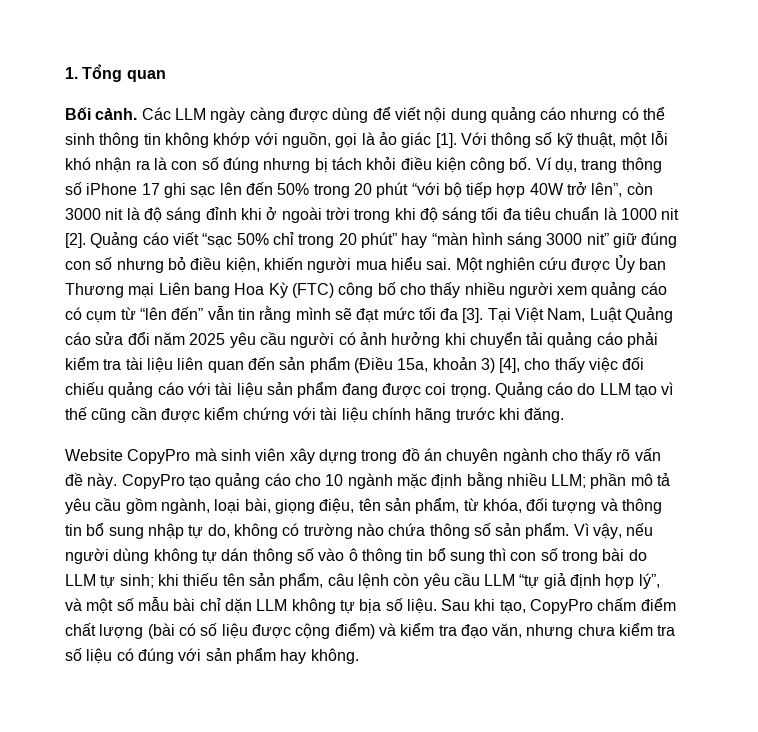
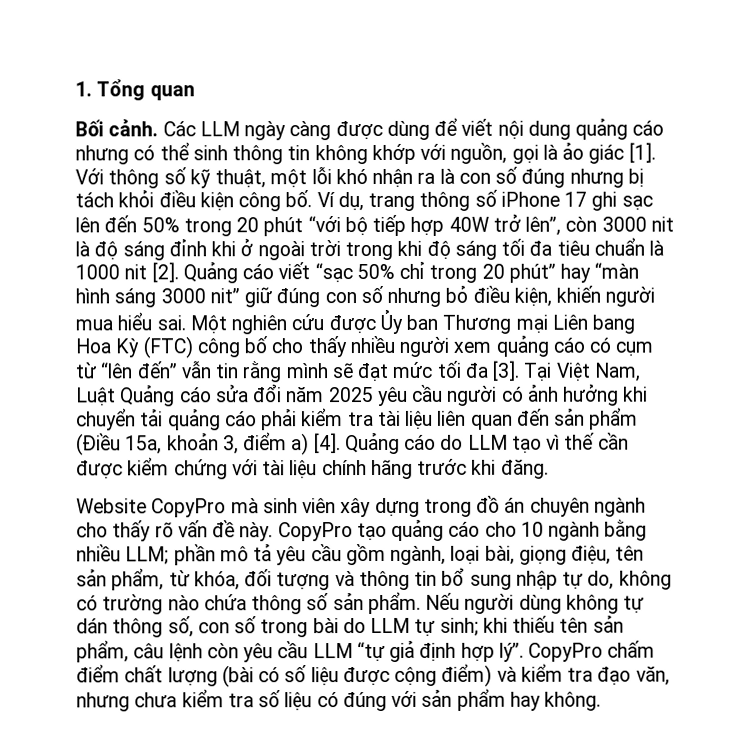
[480,357,645,373] [65,382,491,398] 3) [4], cho thấy việc đối chiếu quảng cáo với tài liệu sản phẩm đang được coi trọng. -> [222,432,341,456] 3, điểm a) [4].
[91,408,127,423] cũng -> (596, 441) none
[396,473,463,489] mặc định -> (601, 531) none
[573,523,654,539] Vì vậy, nếu -> [425,592,461,610] Nếu
[296,548,507,564] số vào ô thông tin bổ sung thì -> [167,616,194,638] số,
[638,573,660,589] [65,597,526,614] lý”, và một số mẫu bài chỉ dặn LLM không tự bịa số liệu. Sau khi tạo, -> [498,642,524,662] lý”.

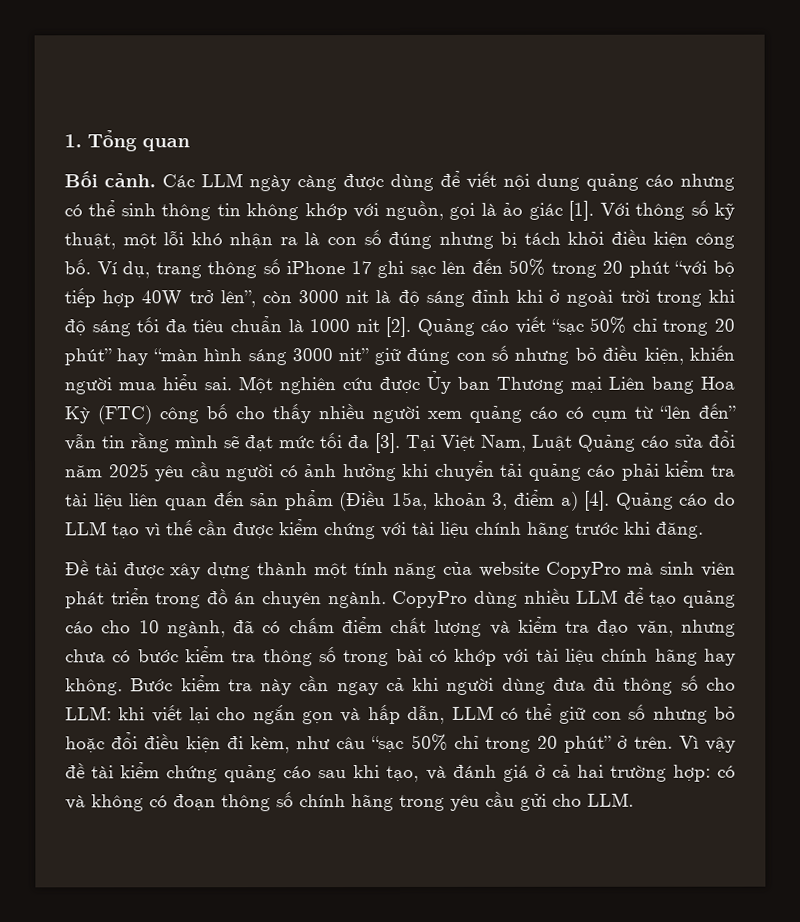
[76,498,147,514] Website -> [65,559,540,580] Đề tài được xây dựng thành một tính năng của website
[340,497,420,518] xây dựng -> [65,588,150,609] phát triển
[593,497,646,517] [76,520,353,542] ngành cho thấy rõ vấn đề này. CopyPro -> [327,587,644,609] ngành. CopyPro dùng nhiều LLM để
[548,519,648,541] [76,543,645,566] [76,567,672,591] [76,591,645,615] [76,615,624,638] [76,640,656,663] [76,663,493,688] ngành bằng nhiều LLM; phần mô tả yêu cầu gồm ngành, loại bài, giọng điệu, tên sản phẩm, từ khóa, đối tượng và thông tin bổ sung nhập tự do, không có trường nào chứa thông số sản phẩm. Nếu người dùng không tự dán thông số, con số trong bài do LLM tự sinh; khi thiếu tên sản phẩm, câu lệnh còn yêu cầu LLM “tự giả định hợp lý”. CopyPro chấm điểm chất lượng (bài có số liệu được cộng điểm) -> [166,616,483,638] ngành, đã có chấm điểm chất lượng
[181,688,602,712] kiểm tra số liệu có đúng với sản phẩm hay không. -> [112,646,736,667] [65,674,736,696] [65,703,737,725] [65,732,736,754] [65,762,736,783] [65,790,634,812] có bước kiểm tra thông số trong bài có khớp với tài liệu chính hãng hay không. Bước kiểm tra này cần ngay cả khi người dùng đưa đủ thông số cho LLM: khi viết lại cho ngắn gọn và hấp dẫn, LLM có thể giữ con số nhưng bỏ hoặc đổi điều kiện đi kèm, như câu “sạc 50% chỉ trong 20 phút” ở trên. Vì vậy đề tài kiểm chứng quảng cáo sau khi tạo, và đánh giá ở cả hai trường hợp: có và không có đoạn thông số chính hãng trong yêu cầu gửi cho LLM.

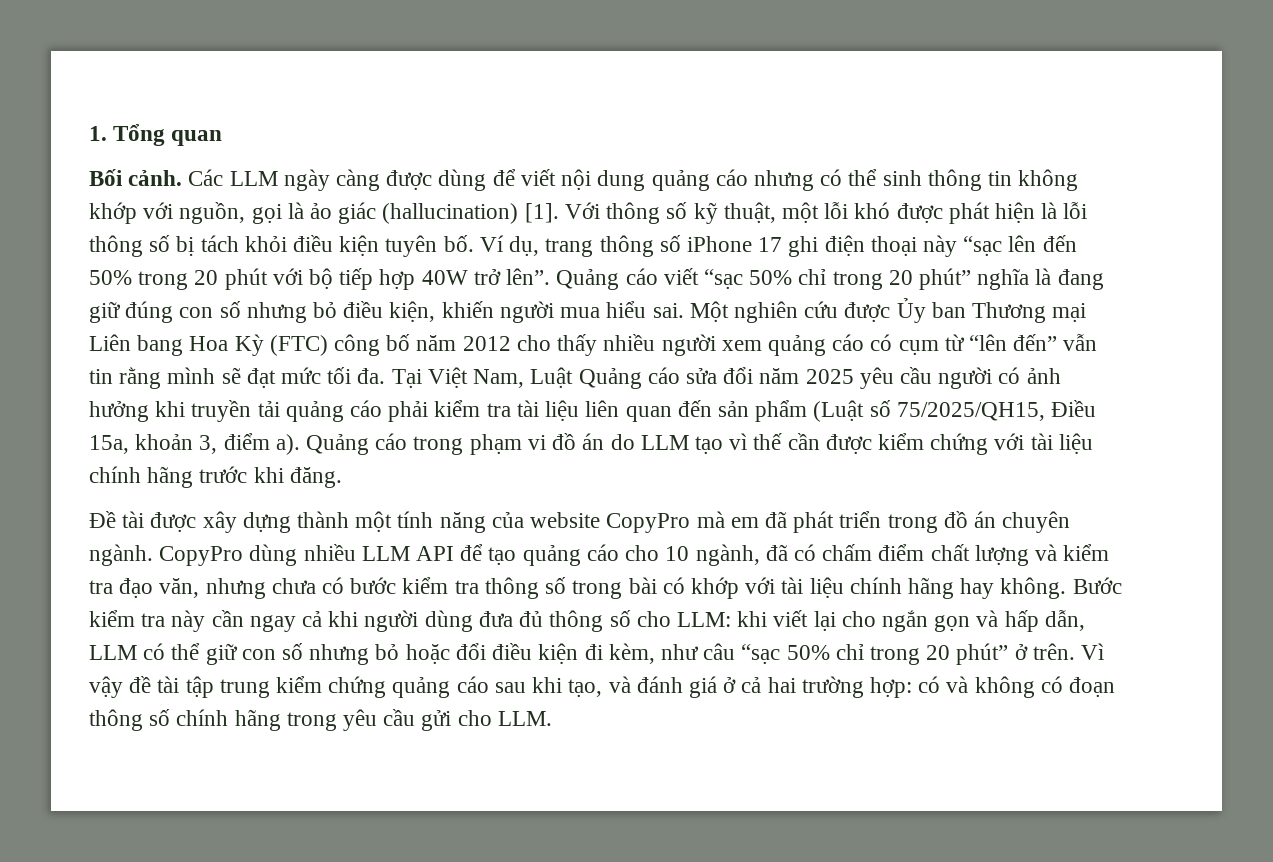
(563, 211) none -> [382,203,519,224] (hallucination)
[229,229,494,250] nhận ra là con số đúng nhưng -> [896,202,1088,224] [89,235,171,257] được phát hiện là lỗi thông số
[695,232,735,249] công -> [385,235,438,257] tuyên
[409,265,436,277] sạc -> [824,235,1003,257] điện thoại này “sạc
[674,260,708,276] “với -> [272,268,303,285] với
[219,289,735,308] [64,316,412,338] lên”, còn 3000 nit là độ sáng đỉnh khi ở ngoài trời trong khi độ sáng tối đa tiêu chuẩn là 1000 nit [2]. -> [506,268,551,285] lên”.
[116,348,370,366] hay “màn hình sáng 3000 nit” -> [977,268,1104,290] nghĩa là đang
(228, 411) none -> [416,335,511,351] năm 2012
[347,433,400,454] đa [3]. -> [357,368,386,384] đa.
[433,460,495,481] chuyển -> [191,400,252,422] truyền
[339,489,709,512] (Điều 15a, khoản 3, điểm a) [4]. Quảng cáo -> [813,400,1096,422] [89,433,605,455] (Luật số 75/2025/QH15, Điều 15a, khoản 3, điểm a). Quảng cáo trong phạm vi đồ án
[660,561,737,577] sinh viên -> [730,511,787,528] em đã
(619, 596) none -> [416,546,455,561] API
(115, 772) none -> [185,676,270,698] tập trung

